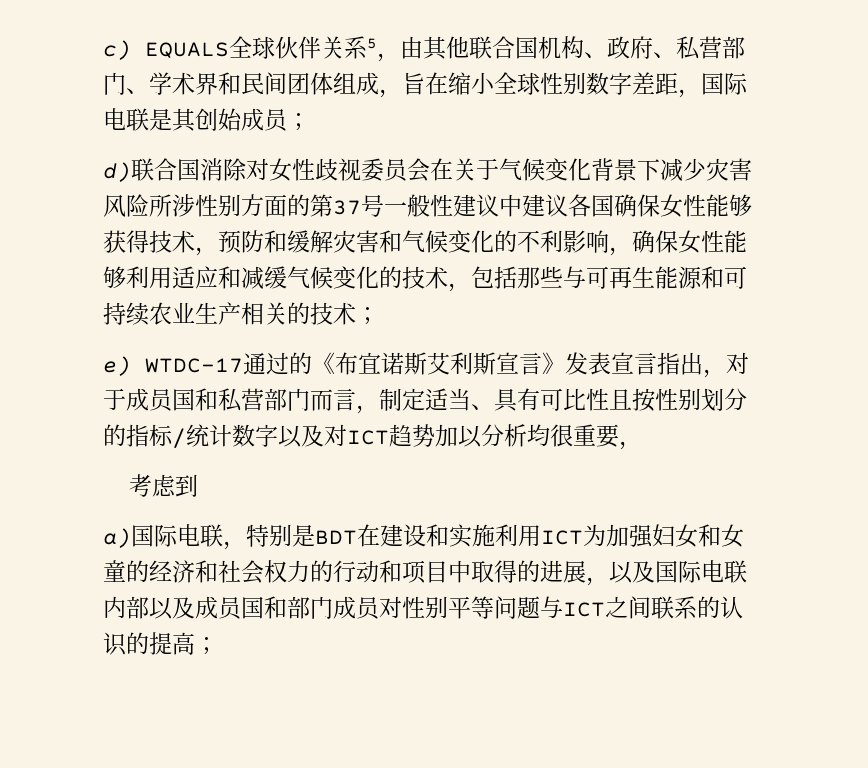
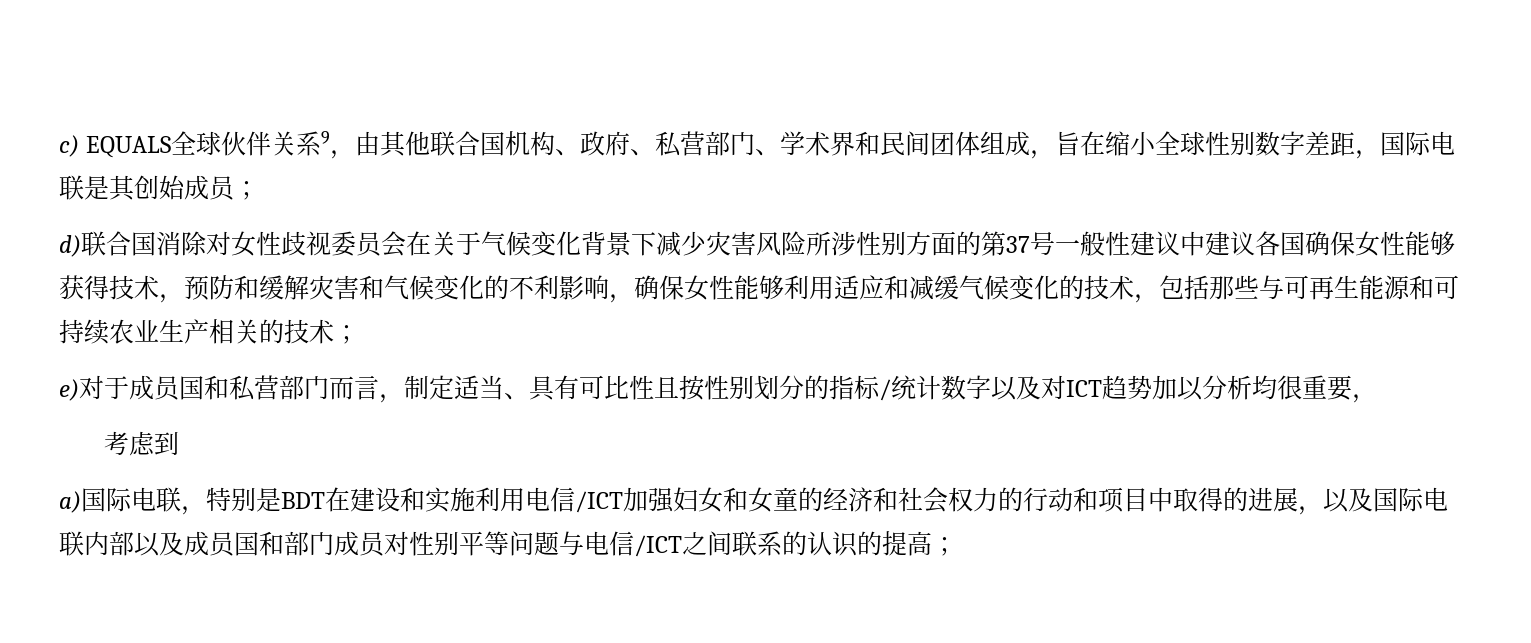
[367,38,377,49] 5 -> [320,131,330,144] 9
[145,352,726,378] WTDC-17通过的《布宜诺斯艾利斯宣言》发表宣言指出， -> (79, 390) none
[541,524,606,546] ICT为 -> [525,487,623,513] 电信/ICT
[563,602,605,617] ICT -> [584,531,682,557] 电信/ICT

